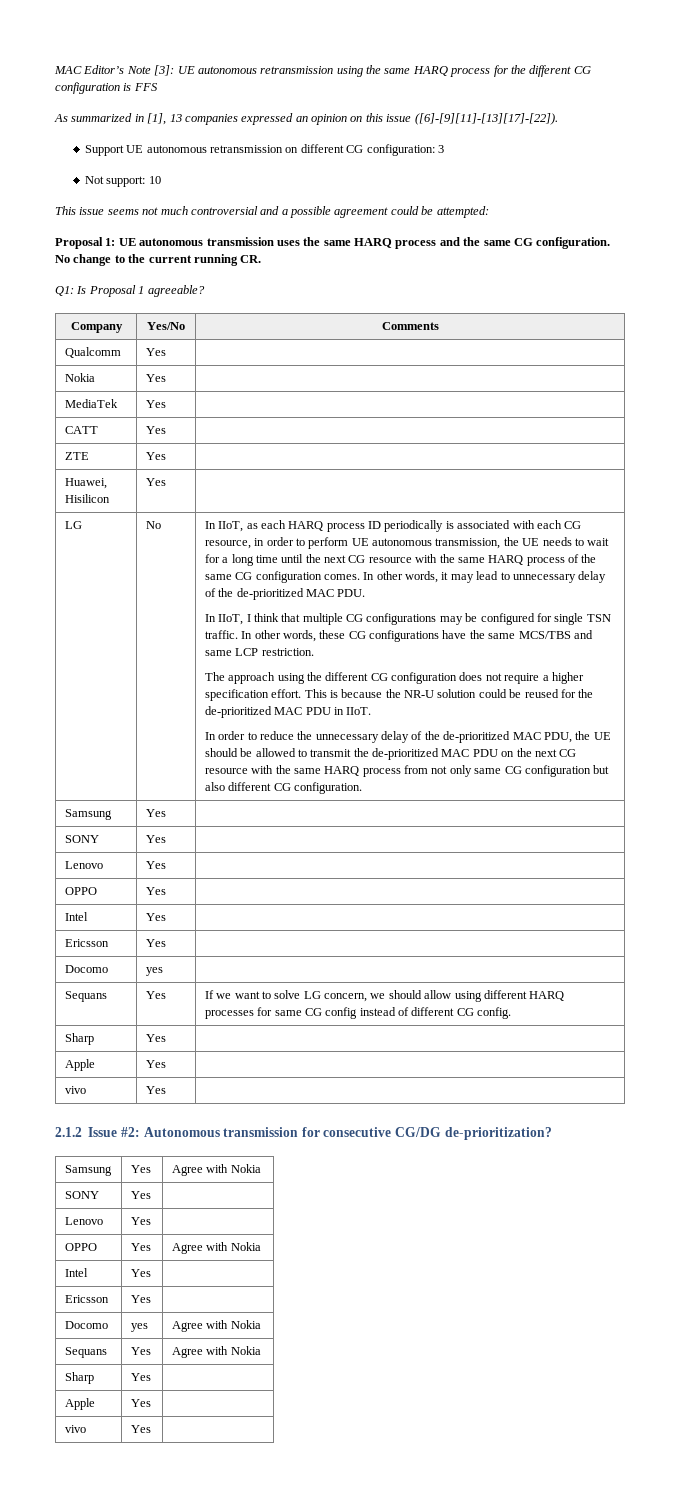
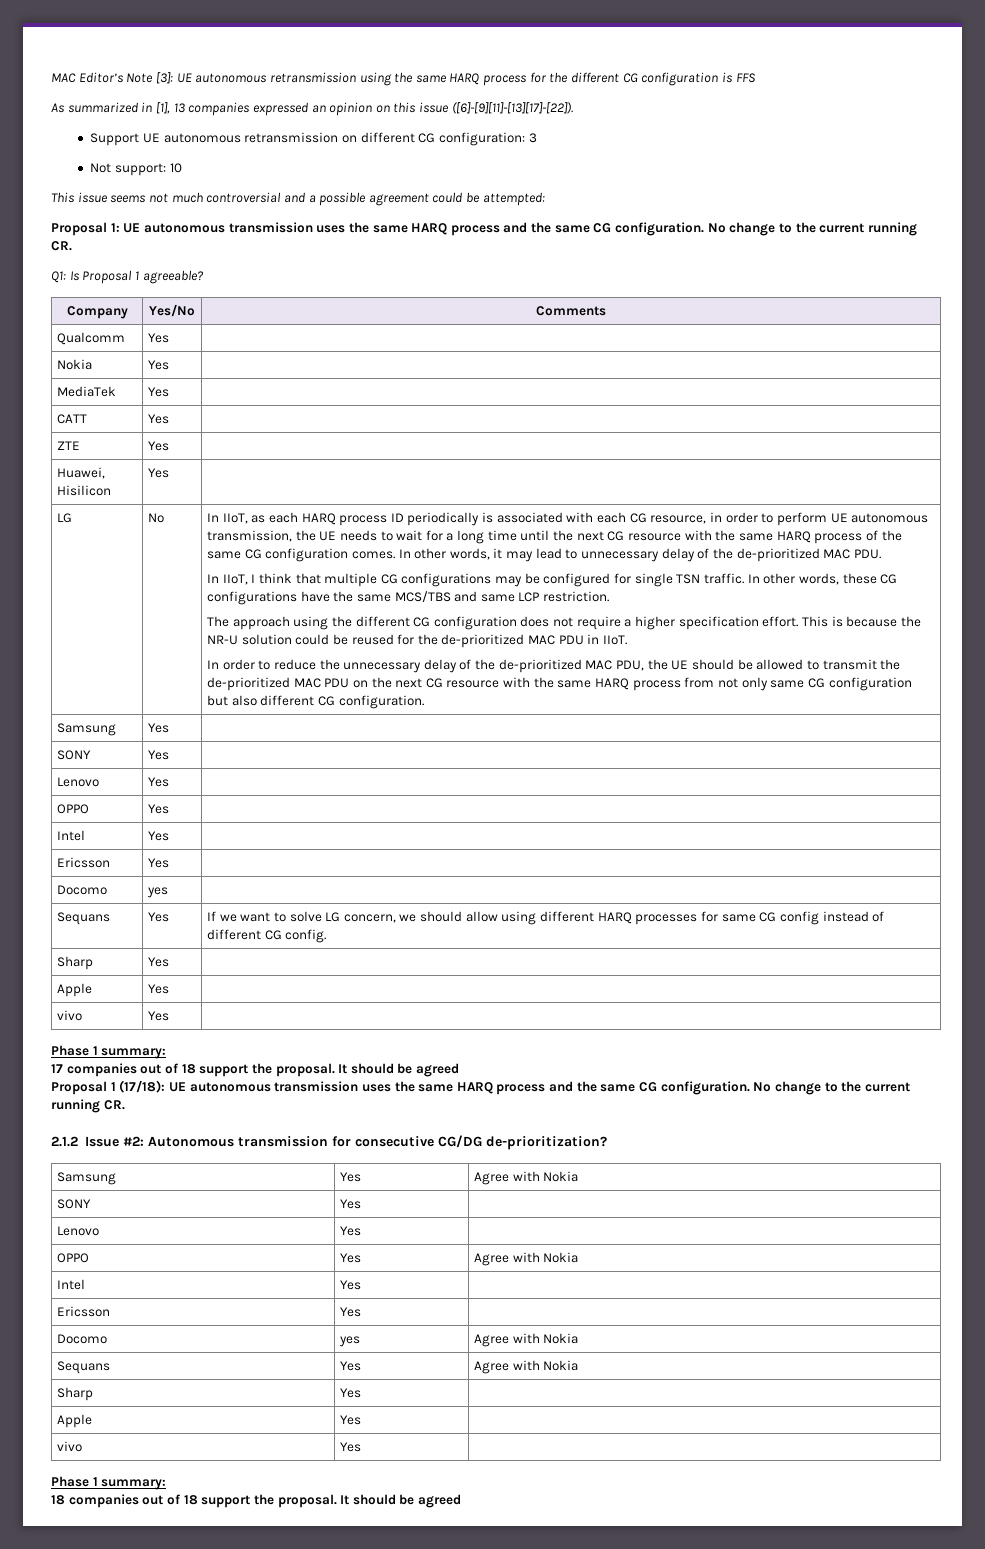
(166, 1090) none -> [51,1045,167,1059] [51,1063,460,1077] [51,1080,910,1095] [51,1099,125,1113] // Phase 1 summary: // 17 companies out of 18 support the proposal. It should be agreed // Proposal 1 (17/18): UE autonomous transmission uses the same HARQ process and the same CG configuration. No change to the current running CR.
(151, 1429) none -> [51,1476,167,1490] [51,1494,462,1508] // Phase 1 summary: // 18 companies out of 18 support the proposal. It should be agreed

